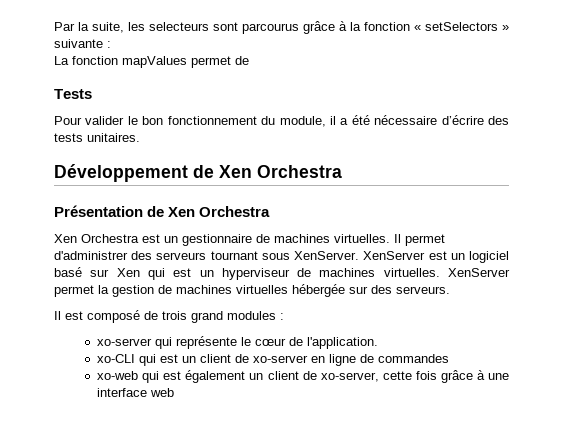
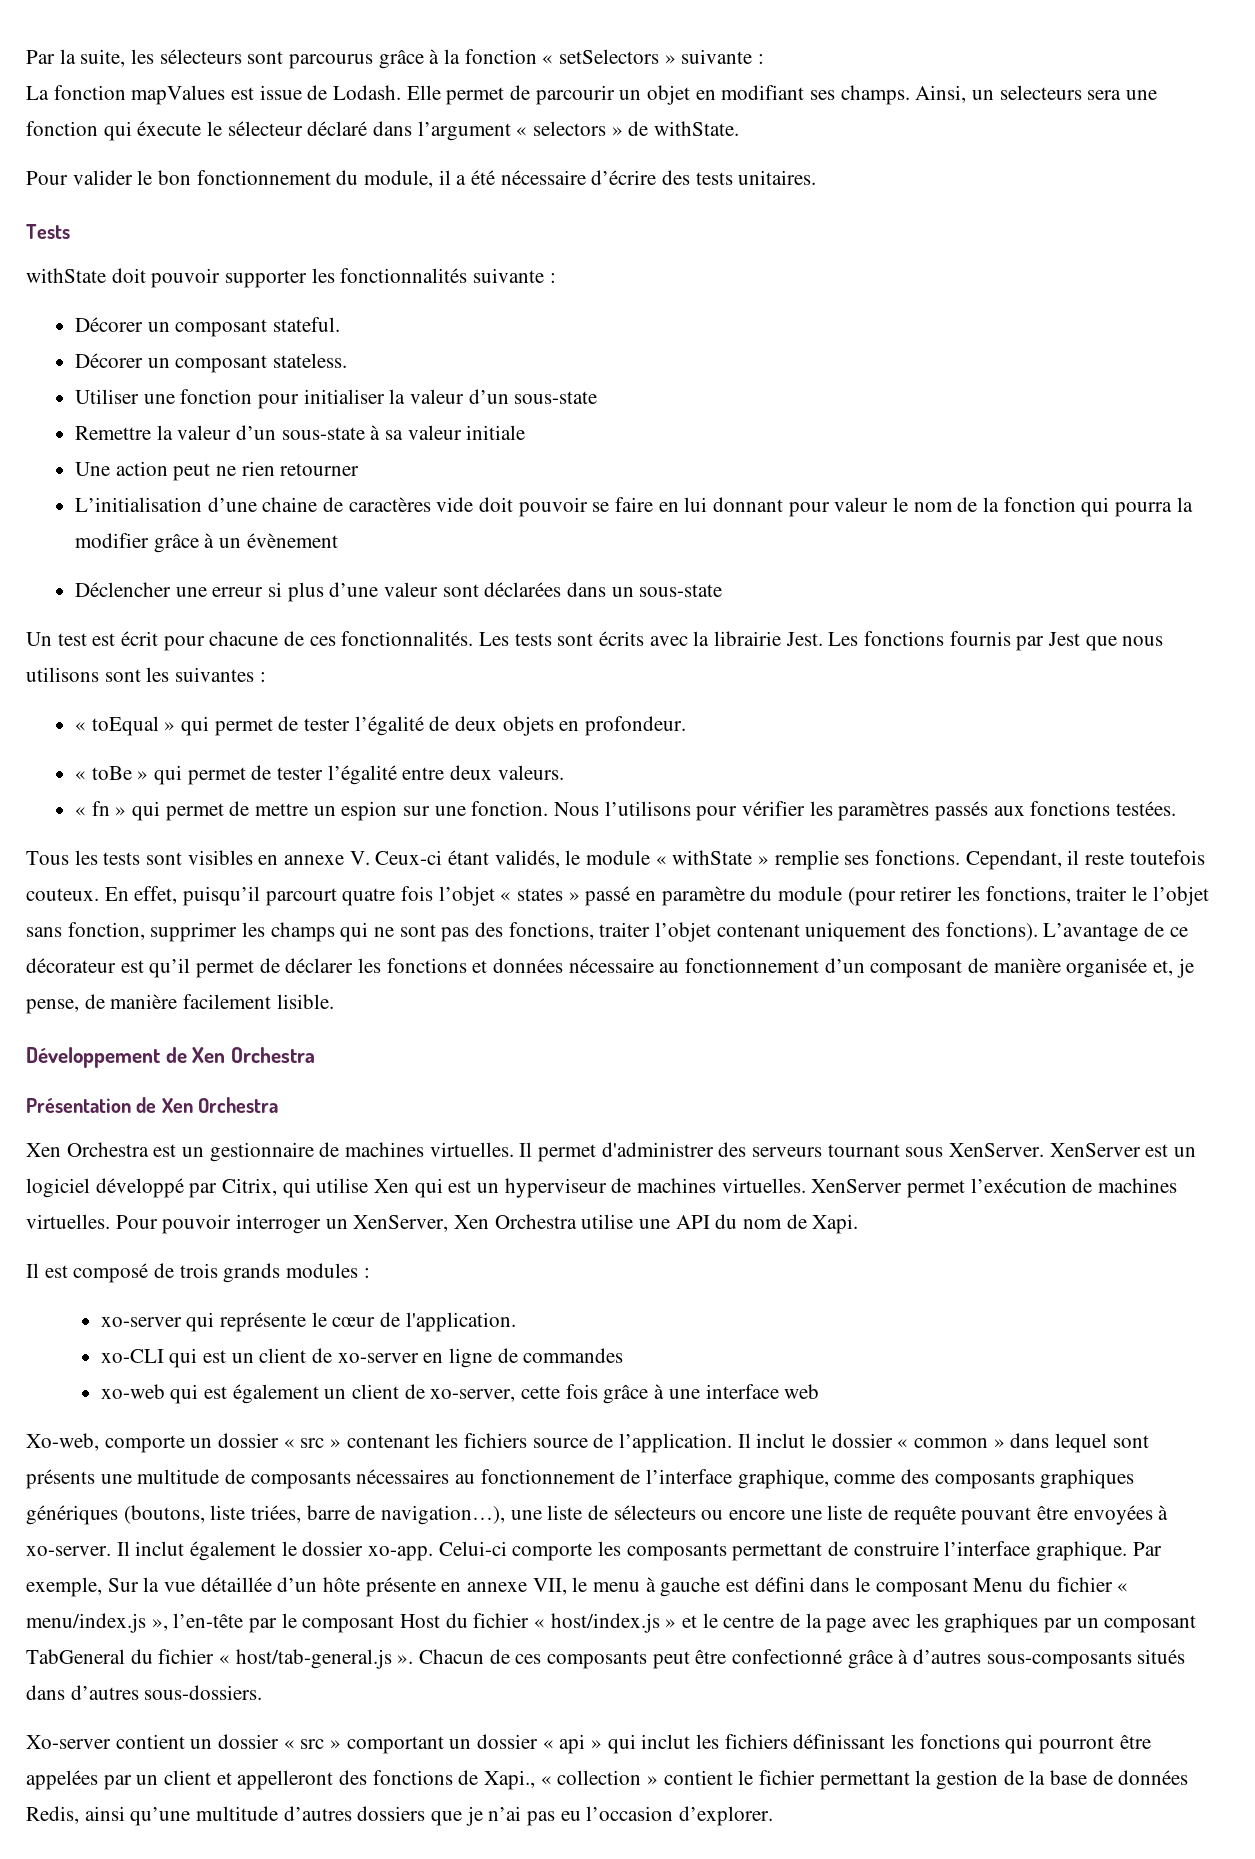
[149,22,209,31] selecteurs -> [159,49,242,64] sélecteurs
[191,56,249,68] [54,89,92,99] permet de // Tests -> [231,85,1158,105] [26,121,740,141] est issue de Lodash. Elle permet de parcourir un objet en modifiant ses champs. Ainsi, un selecteurs sera une fonction qui éxecute le sélecteur déclaré dans l’argument « selectors » de withState.
(140, 137) none -> [26,224,70,239] [26,268,556,288] [74,317,340,337] [74,353,347,373] [74,389,598,409] [74,425,526,440] [74,461,360,481] [74,497,1193,517] [74,533,338,553] [74,582,723,602] [26,631,1164,651] [26,667,266,682] [74,716,686,736] [74,765,564,785] [74,801,1177,821] [26,850,1205,870] [26,886,1209,906] [26,922,1188,942] [26,958,1194,978] [26,994,334,1014] // Tests // withState doit pouvoir supporter les fonctionnalités suivante : // Décorer un composant stateful. // Décorer un composant stateless. // Utiliser une fonction pour initialiser la valeur d’un sous-state // Remettre la valeur d’un sous-state à sa valeur initiale // Une action peut ne rien retourner // L’initialisation d’une chaine de caractères vide doit pouvoir se faire en lui donnant pour valeur le nom de la fonction qui pourra la modifier grâce à un évènement // Déclencher une erreur si plus d’une valeur sont déclarées dans un sous-state // Un test est écrit pour chacune de ces fonctionnalités. Les tests sont écrits avec la librairie Jest. Les fonctions fournis par Jest que nous utilisons sont les suivantes : // « toEqual » qui permet de tester l’égalité de deux objets en profondeur. // « toBe » qui permet de tester l’égalité entre deux valeurs. // « fn » qui permet de mettre un espion sur une fonction. Nous l’utilisons pour vérifier les paramètres passés aux fonctions testées. // Tous les tests sont visibles en annexe V. Ceux-ci étant validés, le module « withState » remplie ses fonctions. Cependant, il reste toutefois couteux. En effet, puisqu’il parcourt quatre fois l’objet « states » passé en paramètre du module (pour retirer les fonctions, traiter le l’objet sans fonction, supprimer les champs qui ne sont pas des fonctions, traiter l’objet contenant uniquement des fonctions). L’avantage de ce décorateur est qu’il permet de déclarer les fonctions et données nécessaire au fonctionnement d’un composant de manière organisée et, je pense, de manière facilement lisible.
[54,267,110,277] basé sur -> [95,1178,369,1198] développé par Citrix, qui utilise
[98,284,450,297] la gestion de machines virtuelles hébergée sur des serveurs. -> [970,1178,1178,1193] [26,1214,859,1234] l’exécution de machines virtuelles. Pour pouvoir interroger un XenServer, Xen Orchestra utilise une API du nom de Xapi.
[191,311,223,323] grand -> [223,1263,281,1283] grands
(175, 392) none -> [26,1433,1149,1453] [26,1469,1135,1489] [26,1505,1169,1525] [26,1541,1162,1561] [26,1577,1129,1597] [26,1613,1197,1633] [26,1649,1186,1669] [26,1685,263,1700] [26,1734,1151,1754] [26,1770,1189,1790] [26,1806,774,1826] // Xo-web, comporte un dossier « src » contenant les fichiers source de l’application. Il inclut le dossier « common » dans lequel sont présents une multitude de composants nécessaires au fonctionnement de l’interface graphique, comme des composants graphiques génériques (boutons, liste triées, barre de navigation…), une liste de sélecteurs ou encore une liste de requête pouvant être envoyées à xo-server. Il inclut également le dossier xo-app. Celui-ci comporte les composants permettant de construire l’interface graphique. Par exemple, Sur la vue détaillée d’un hôte présente en annexe VII, le menu à gauche est défini dans le composant Menu du fichier « menu/index.js », l’en-tête par le composant Host du fichier « host/index.js » et le centre de la page avec les graphiques par un composant TabGeneral du fichier « host/tab-general.js ». Chacun de ces composants peut être confectionné grâce à d’autres sous-composants situés dans d’autres sous-dossiers. // Xo-server contient un dossier « src » comportant un dossier « api » qui inclut les fichiers définissant les fonctions qui pourront être appelées par un client et appelleront des fonctions de Xapi., « collection » contient le fichier permettant la gestion de la base de données Redis, ainsi qu’une multitude d’autres dossiers que je n’ai pas eu l’occasion d’explorer.

